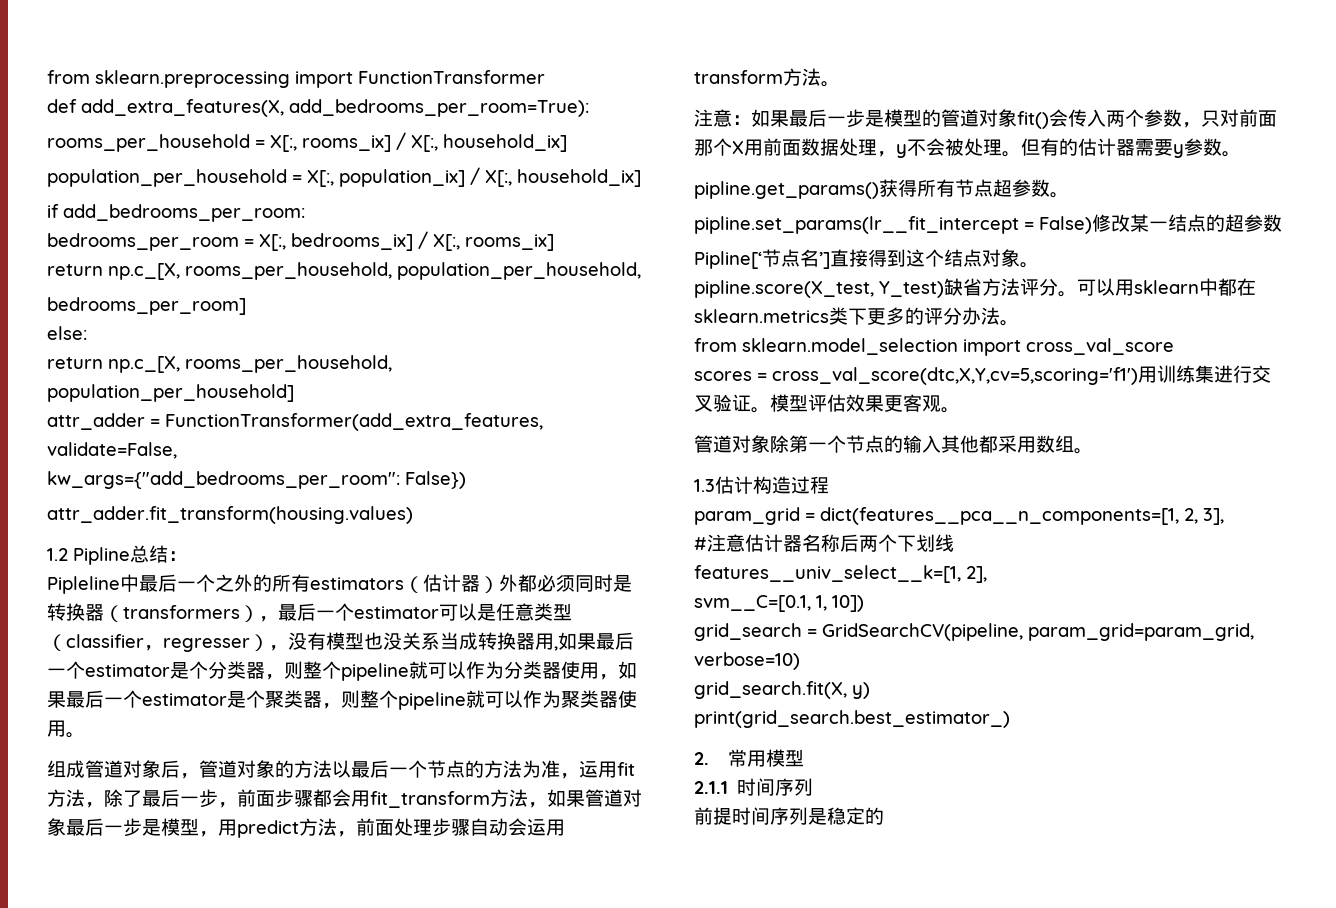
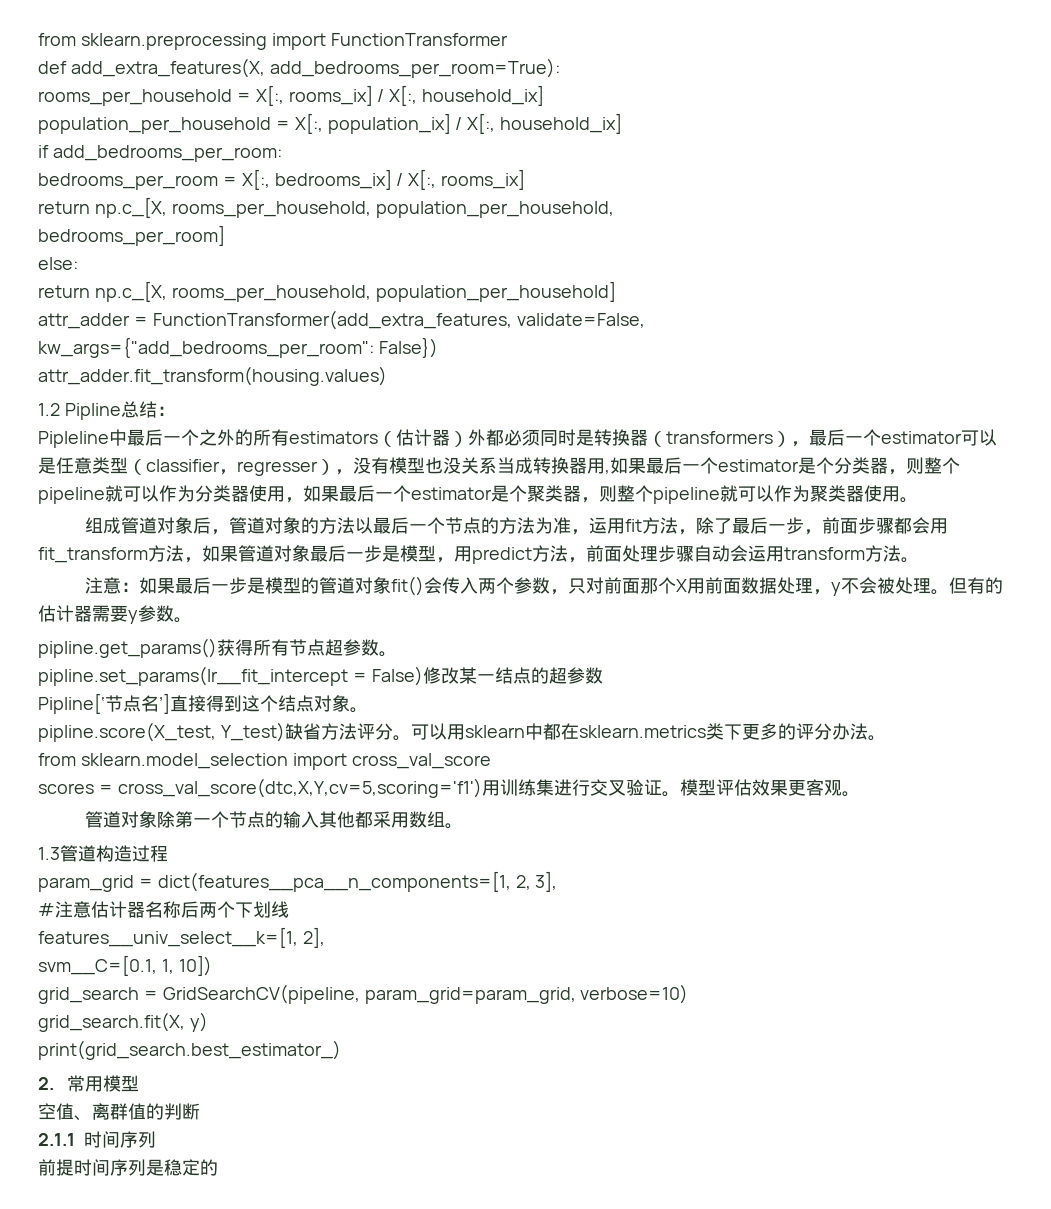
[715,476,753,494] 估计 -> [60,845,96,862] 管道
(805, 758) none -> [38,1103,200,1121] // 空值、离群值的判断

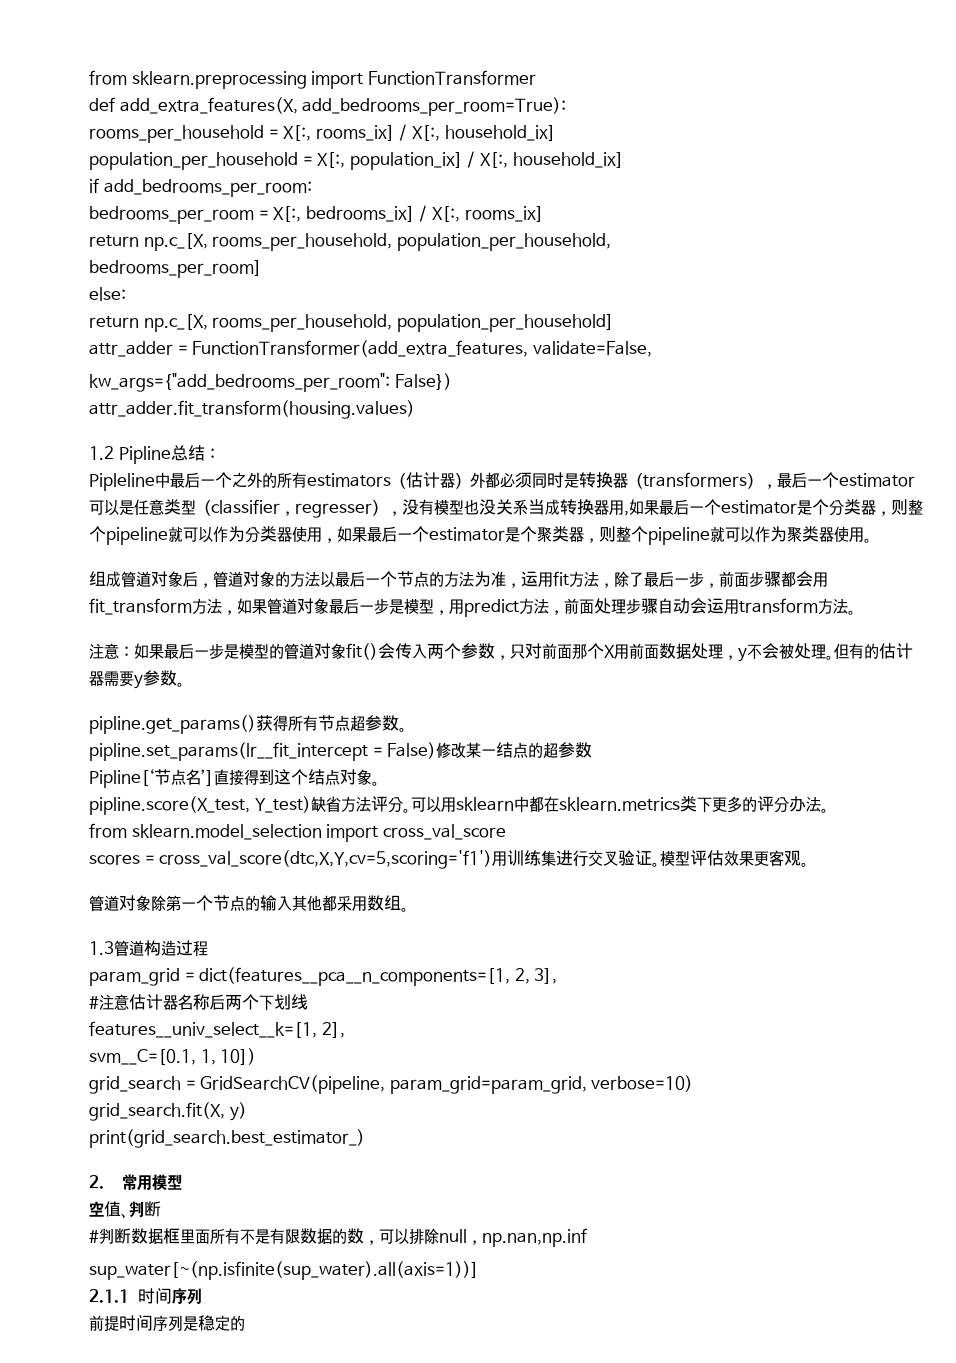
[92,1103,200,1120] 离群值的判断 -> [129,1201,161,1218] [89,1228,587,1247] [89,1261,479,1280] 判断 // #判断数据框里面所有不是有限数据的数，可以排除null，np.nan,np.inf // sup_water[~(np.isfinite(sup_water).all(axis=1))]

